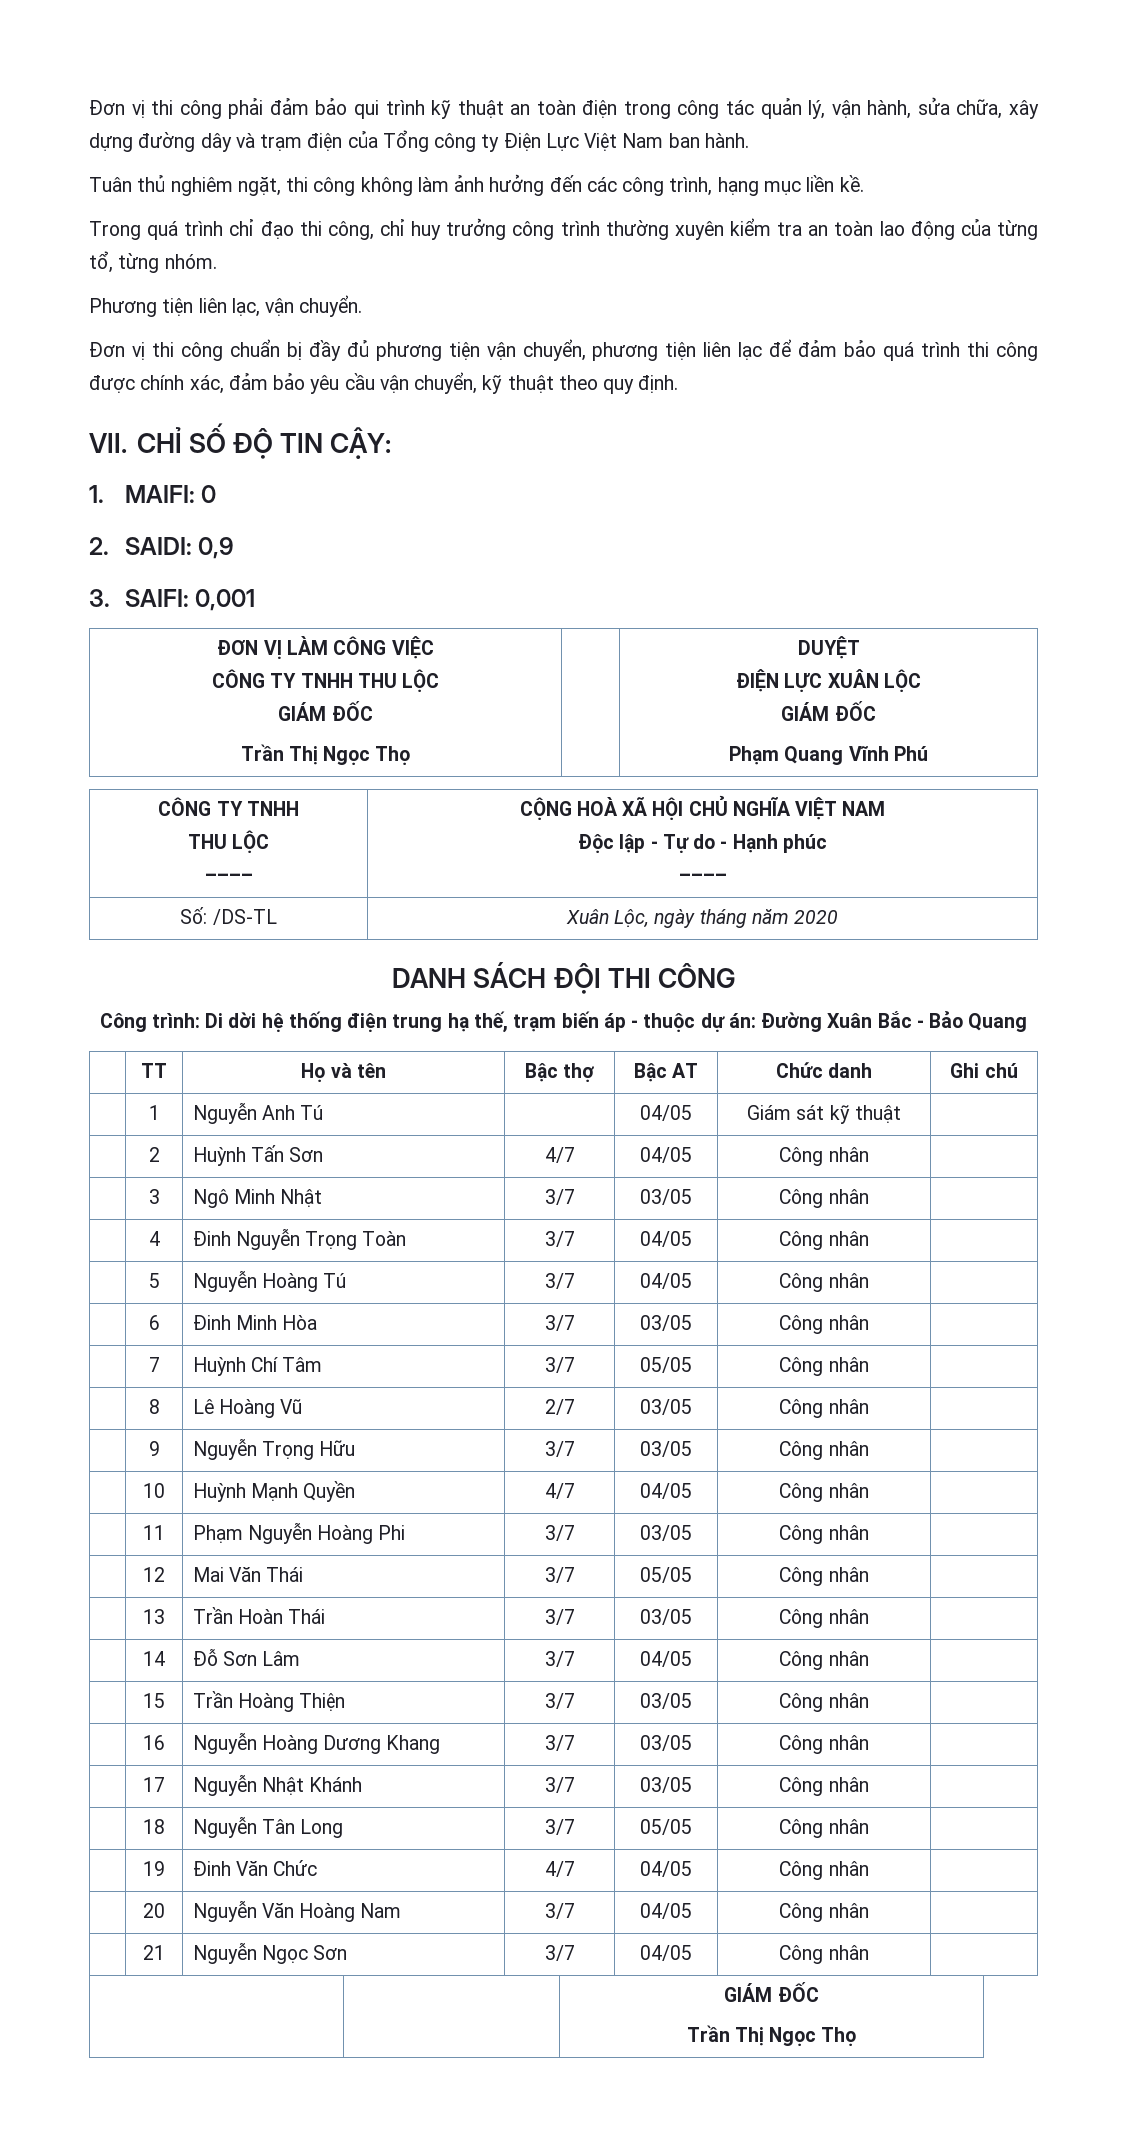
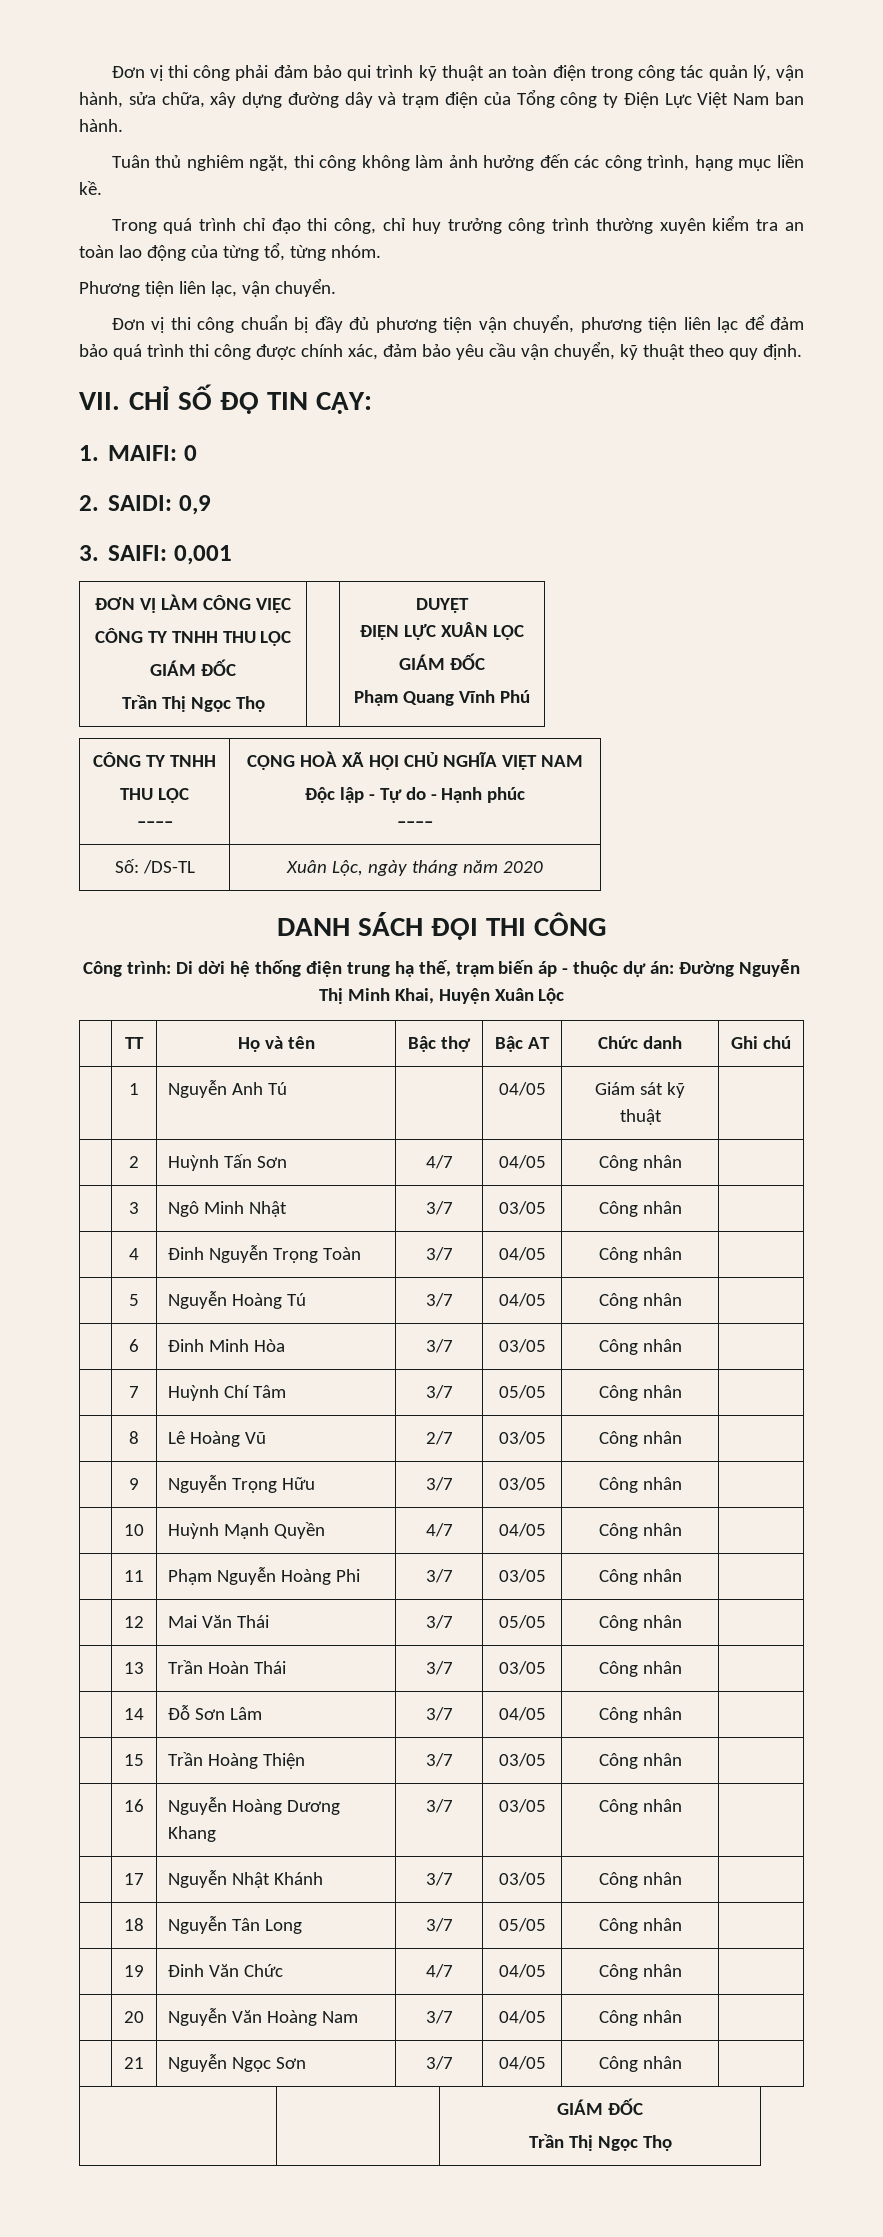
[827,1011,1028,1032] Xuân Bắc - Bảo Quang -> [739,959,801,977] [318,988,565,1004] Nguyễn Thị Minh Khai, Huyện Xuân Lộc

